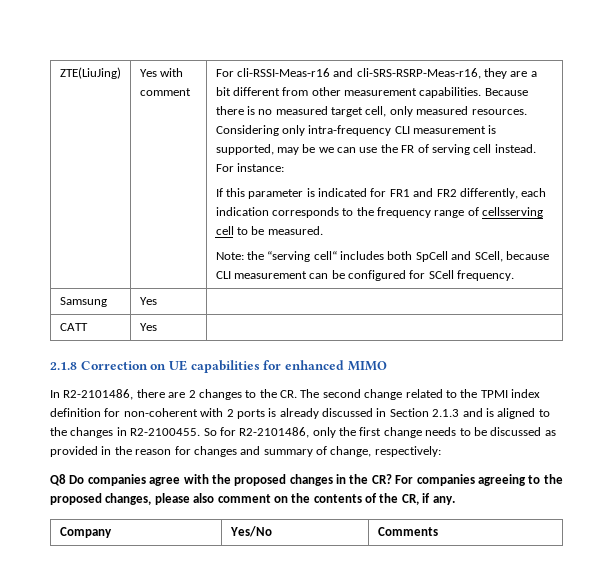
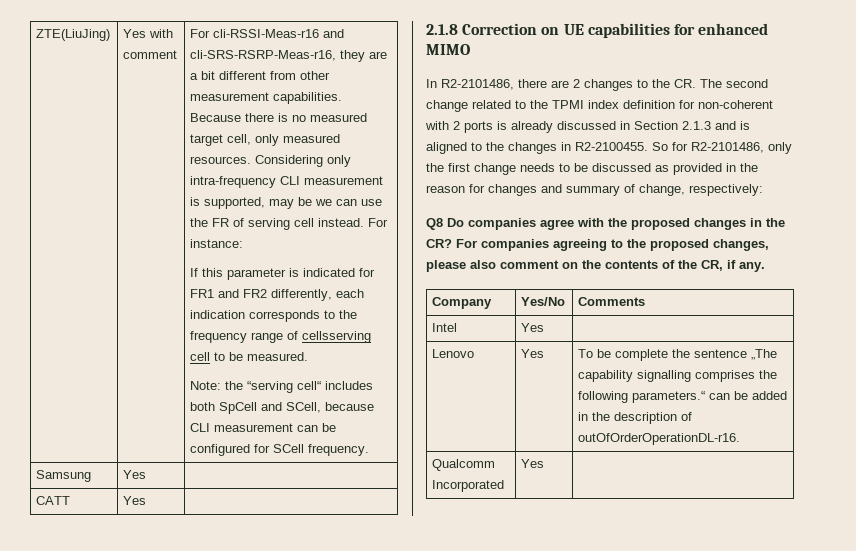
(438, 531) none -> [432,323,458,332] [521,323,545,332] [432,349,475,358] [521,349,545,358] [578,349,778,361] [578,370,778,382] [578,391,788,403] [578,412,693,424] [578,433,741,445] [432,459,496,471] [432,480,505,492] [521,459,545,468] // Intel | Yes | // Lenovo | Yes | To be complete the sentence „The capability signalling comprises the following parameters.“ can be added in the description of outOfOrderOperationDL-r16. // Qualcomm Incorporated | Yes |

